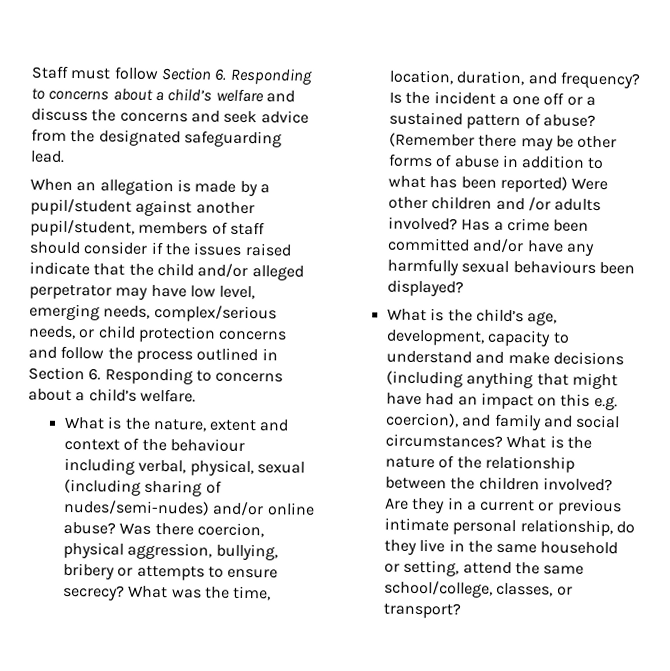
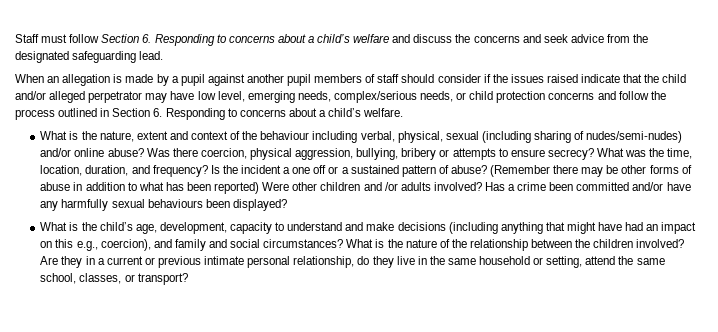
[30,198,132,216] pupil/student -> [180,74,205,86] pupil
[30,219,135,237] pupil/student, -> [287,74,312,86] pupil
[593,395,618,411] e.g. -> [76,241,98,251] e.g.,
[383,580,493,598] school/college, -> [40,273,77,284] school,

